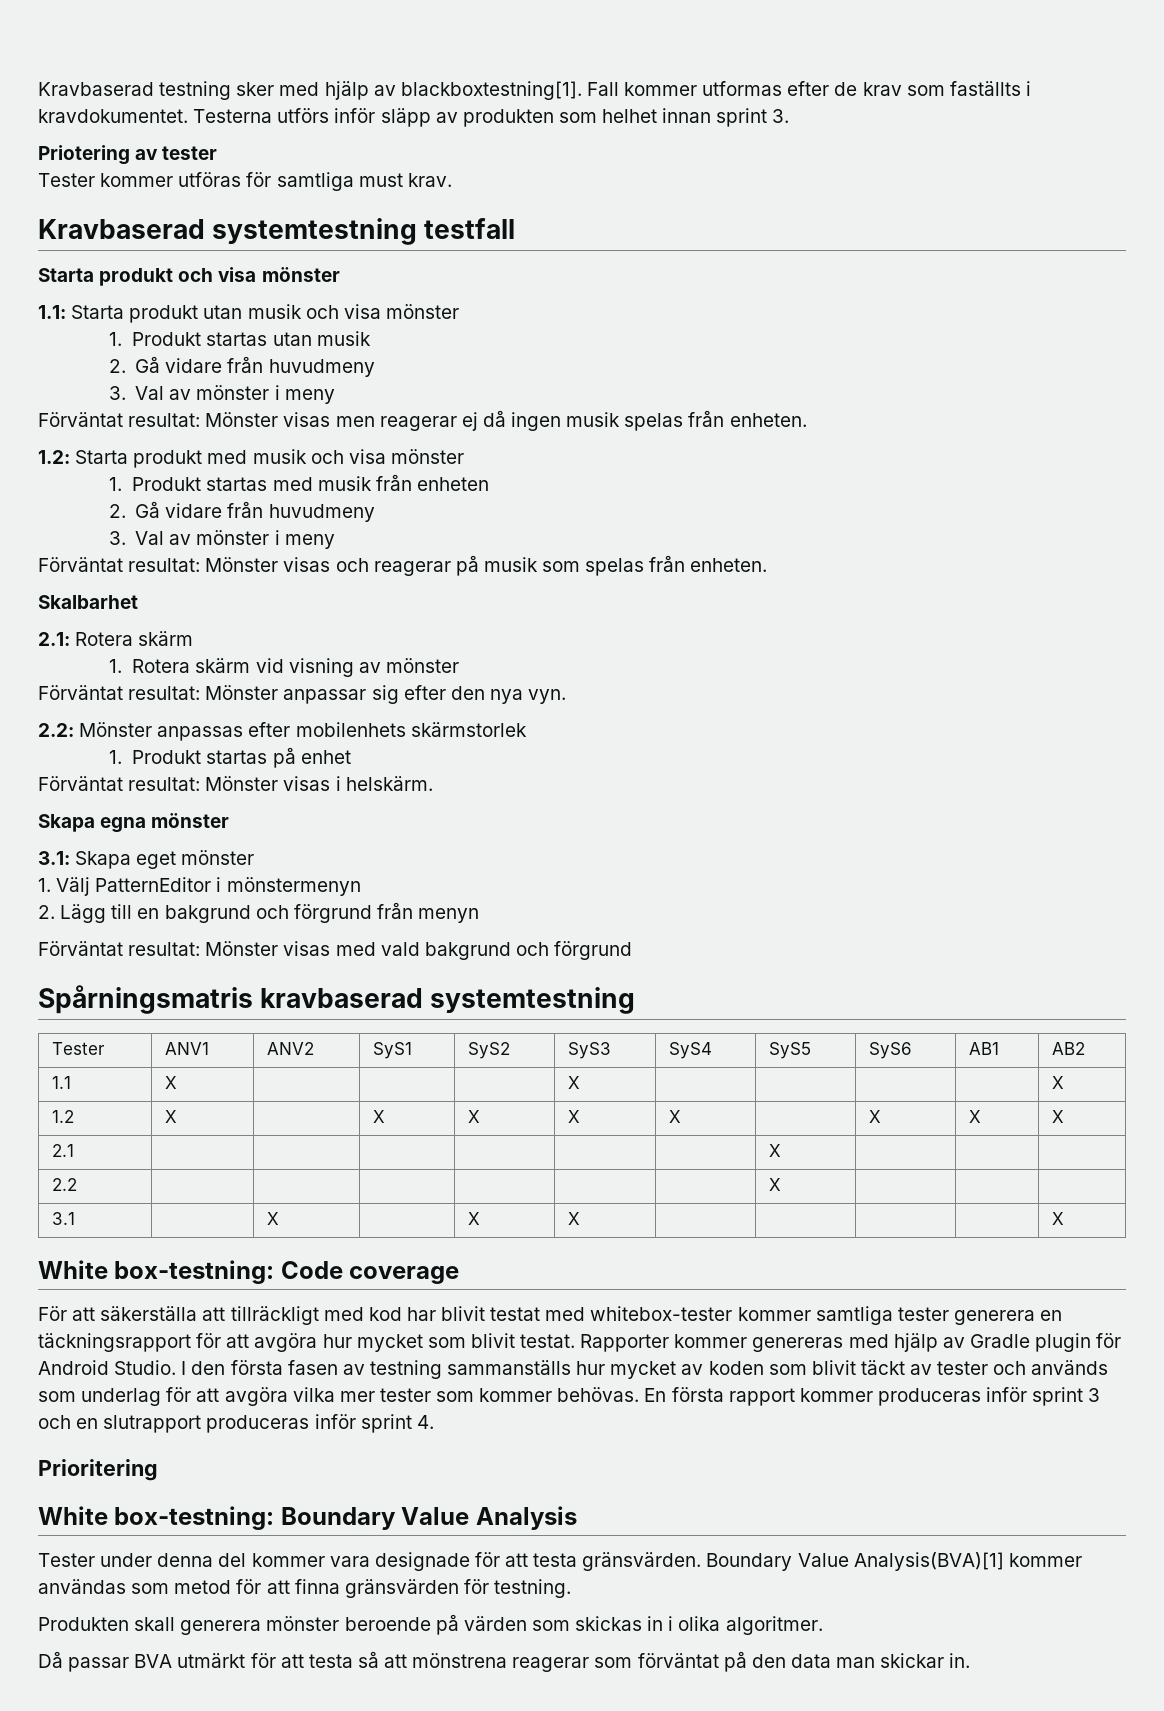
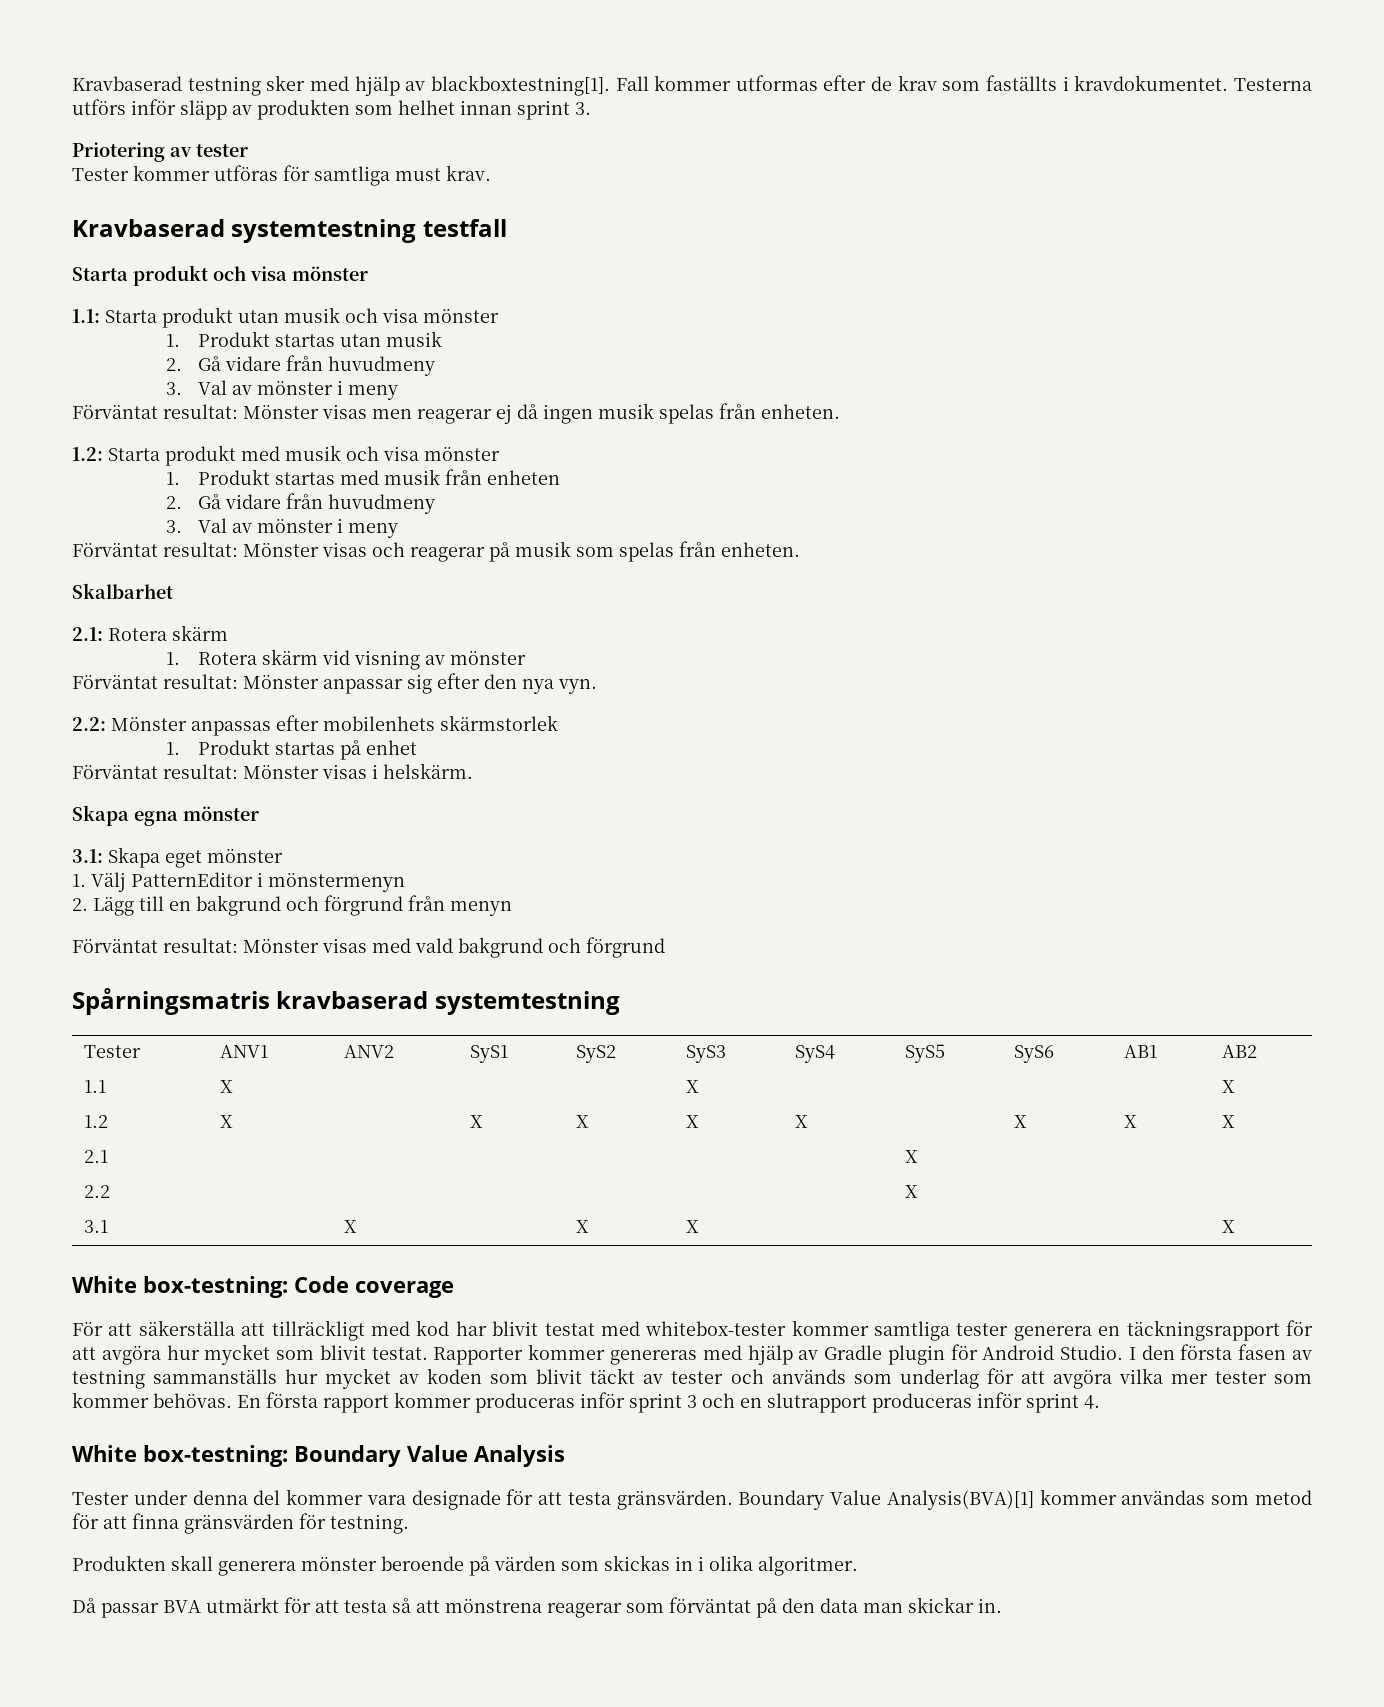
[38,1459,158,1481] // Prioritering -> (1100, 1402) none

